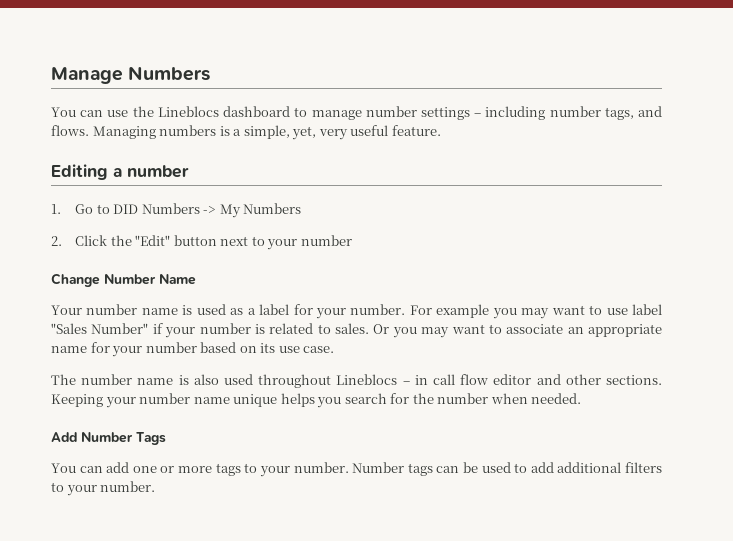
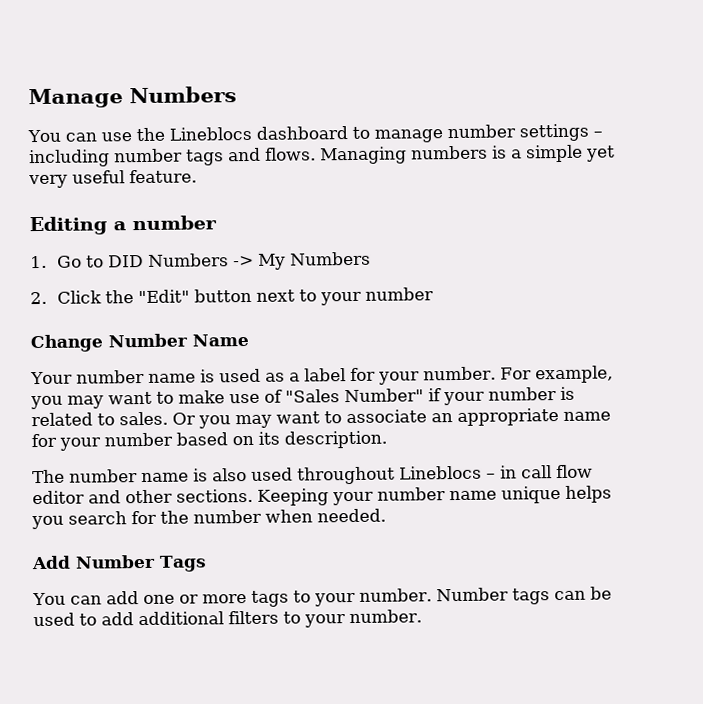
[604,107,634,120] tags, -> [186,149,224,166] tags
[243,125,317,140] simple, yet, -> [526,144,615,163] simple yet
[436,304,663,319] example you may want to use label -> [534,365,613,384] [30,389,283,410] example, you may want to make use of
[278,346,335,353] use case. -> [284,430,387,449] description.

